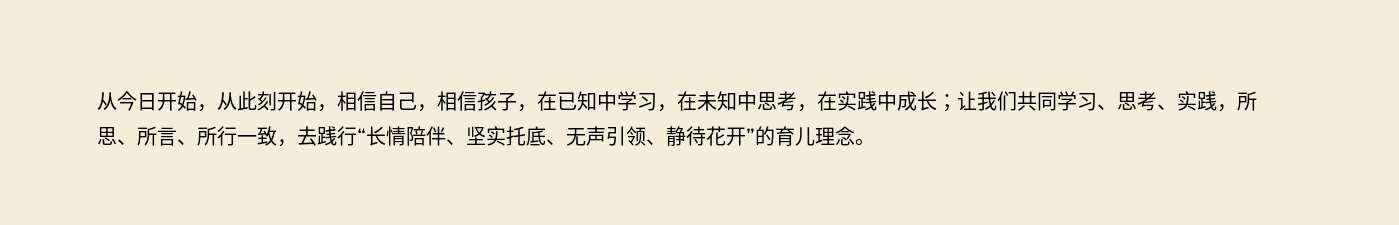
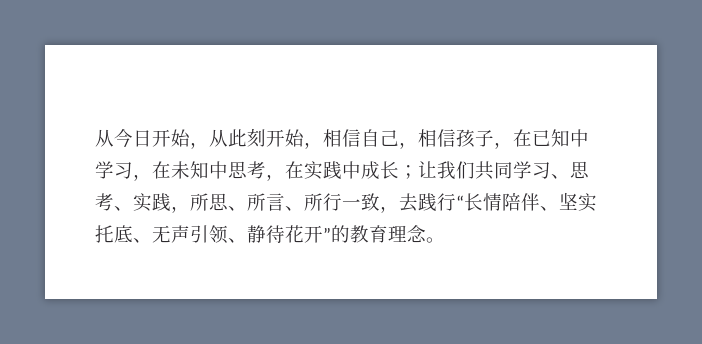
[775,126,815,146] 育儿 -> [350,225,388,243] 教育

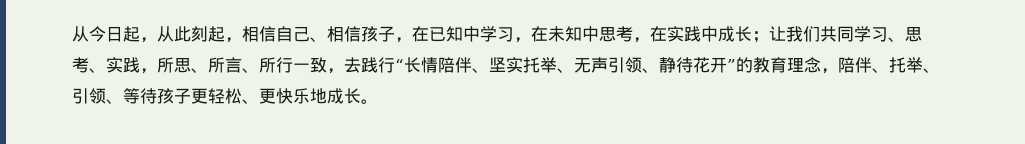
[152,129,191,147] 开始 -> [123,26,140,42] 起
[266,129,305,147] 开始 -> [208,26,225,42] 起
[399,142,418,149] ， -> [310,37,327,42] 、
[114,225,133,243] 底 -> [540,57,557,73] 举
(426, 234) none -> [821,57,940,74] [72,88,361,104] ，陪伴、托举、引领、等待孩子更轻松、更快乐地成长

